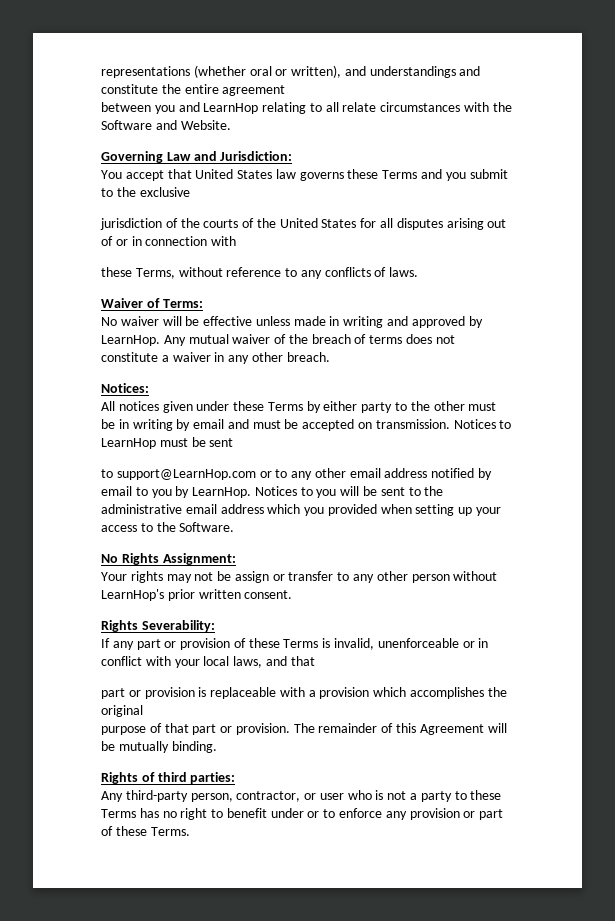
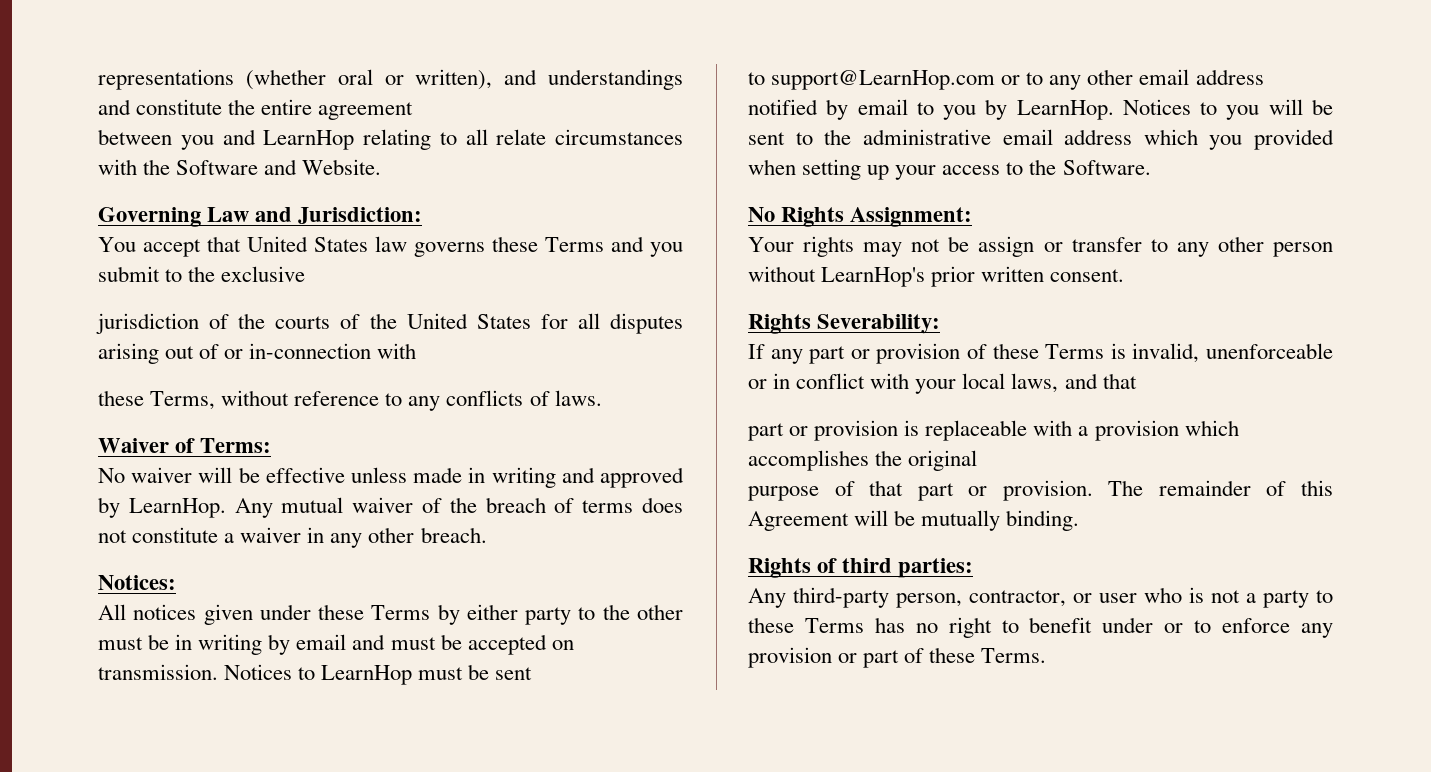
[131,236,208,246] in connection -> [249,343,372,359] in-connection

